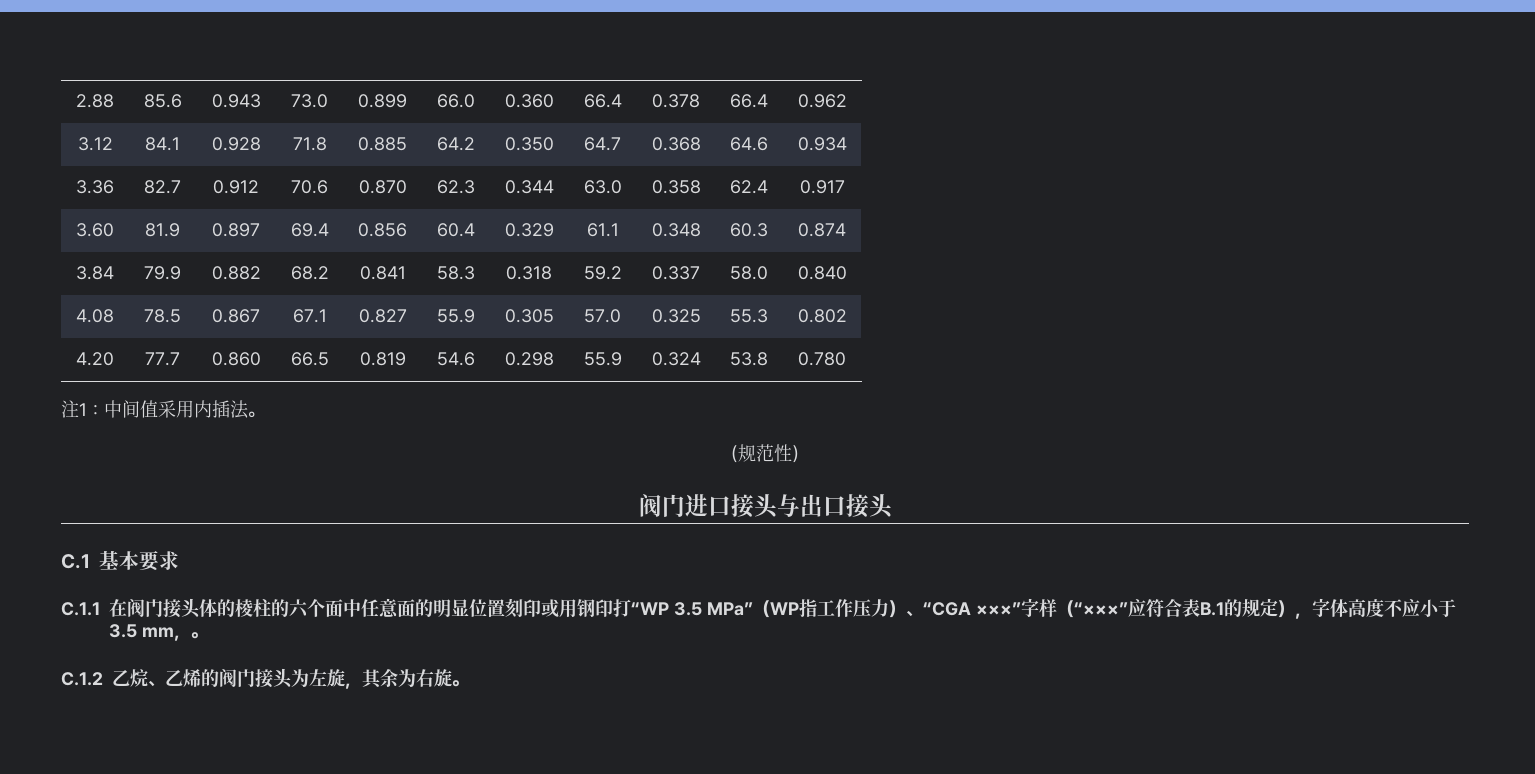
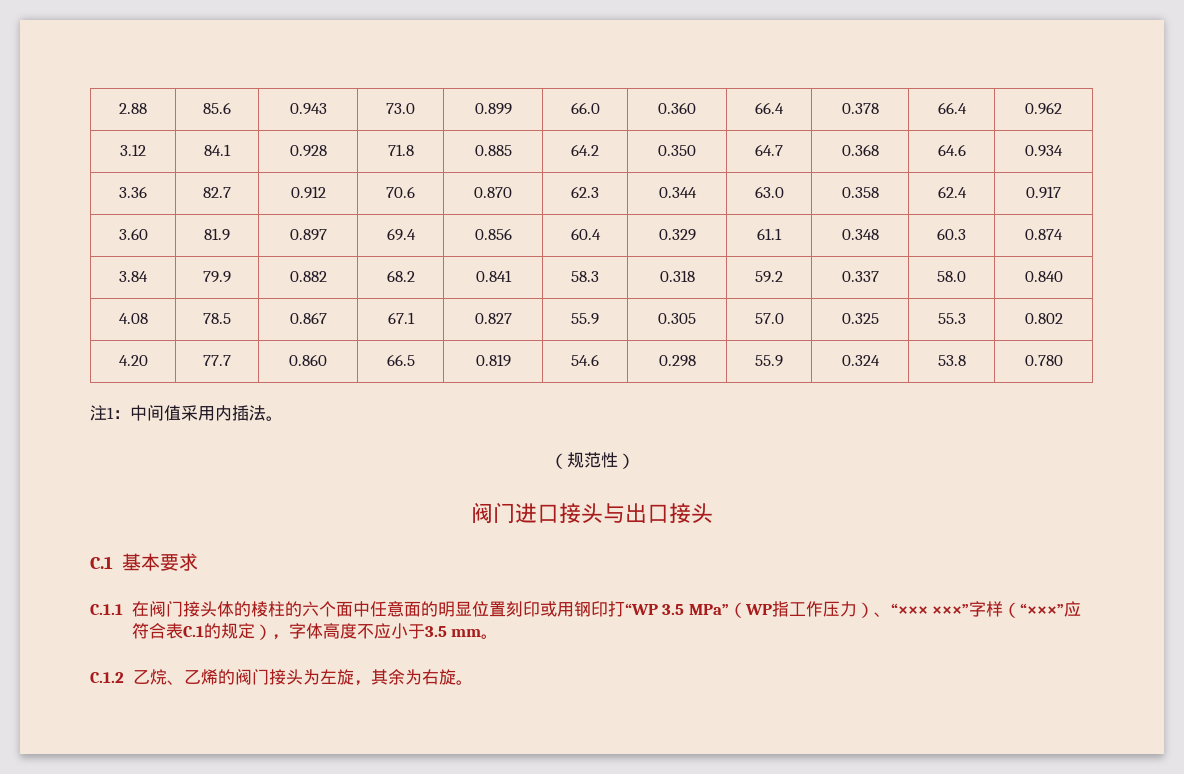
[922,602,971,616] “CGA -> [890,603,928,615] “×××
[1199,602,1224,616] B.1 -> [182,626,204,637] C.1
[173,635,191,641] ， -> (482, 633) none

